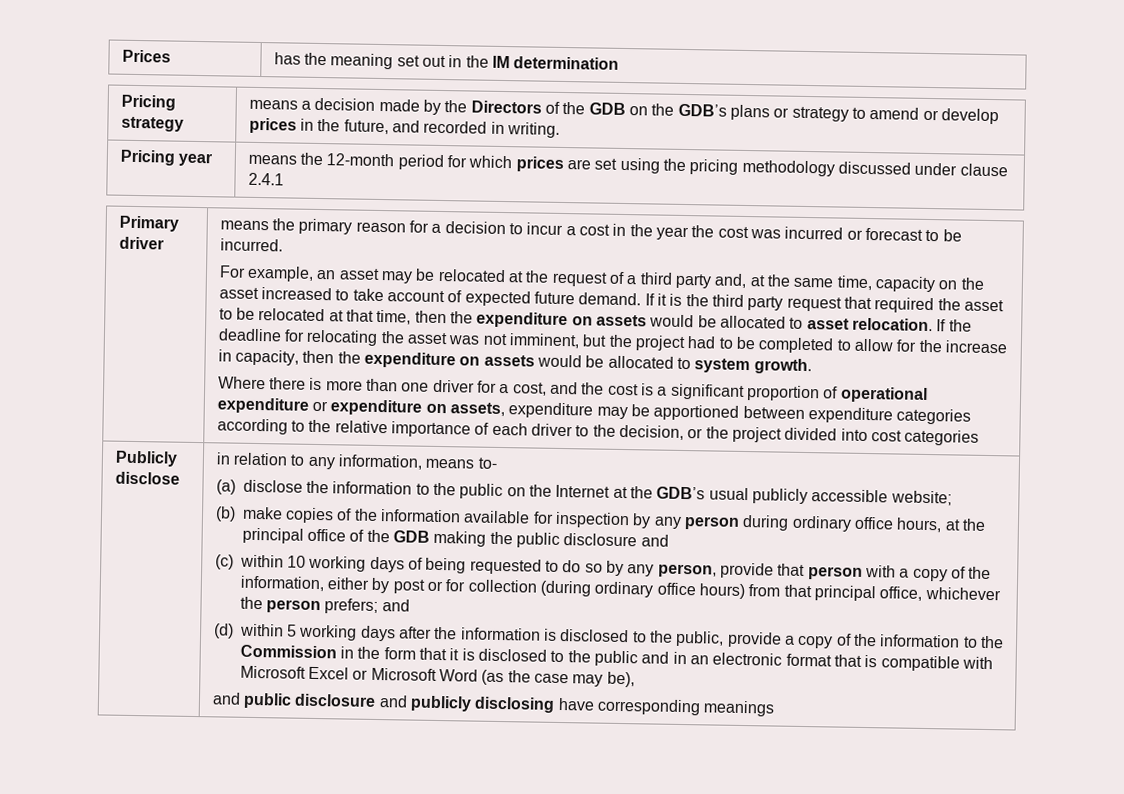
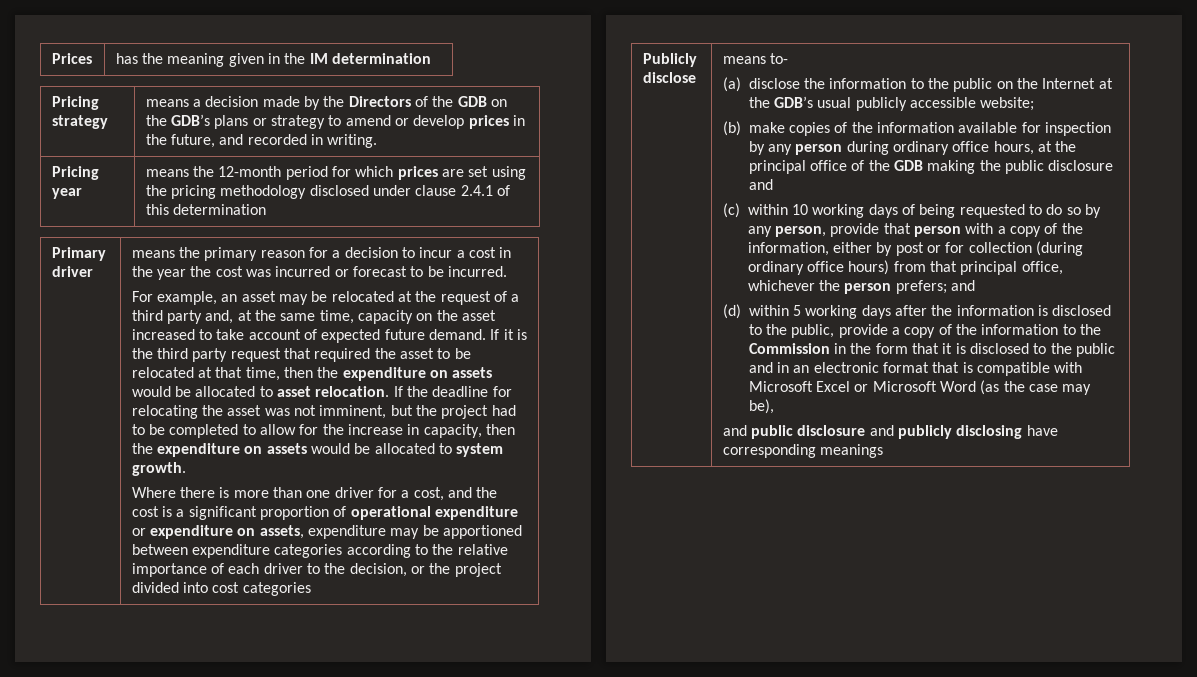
[396,55,447,68] set out -> [228,53,264,67] given
[837,161,911,175] discussed -> [309,185,369,196] disclosed
(284, 179) none -> [496,185,510,196] [145,204,266,215] of this determination
[215,452,424,470] in relation to any information, -> (696, 77) none

